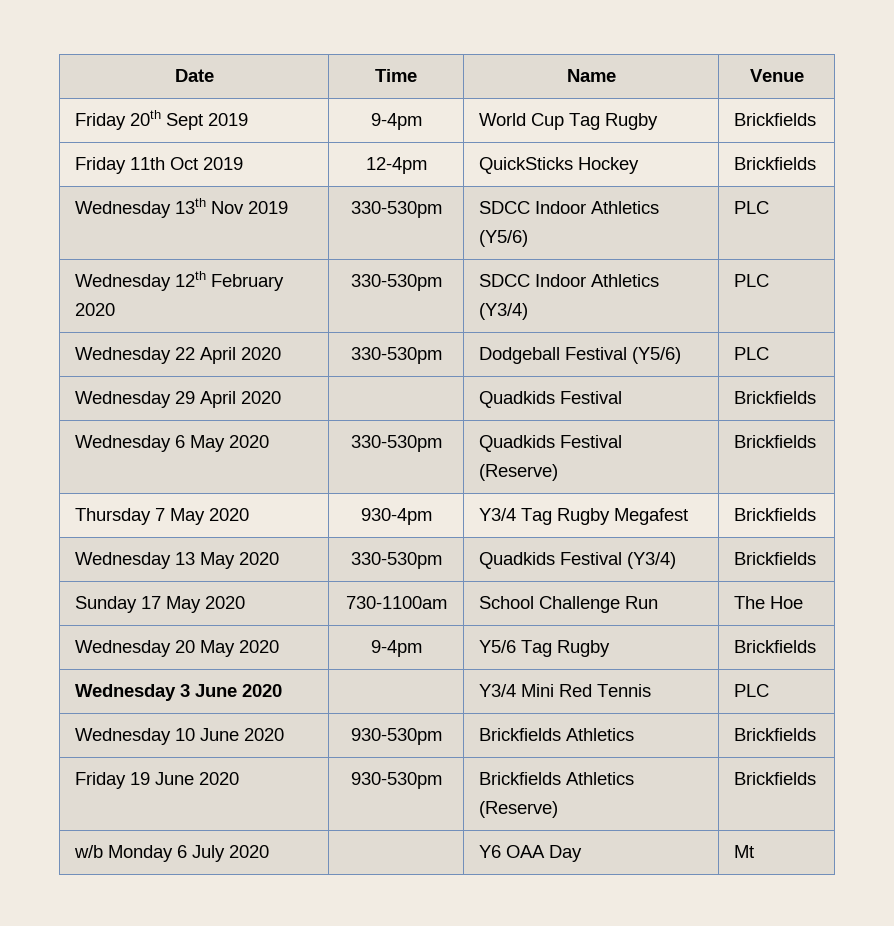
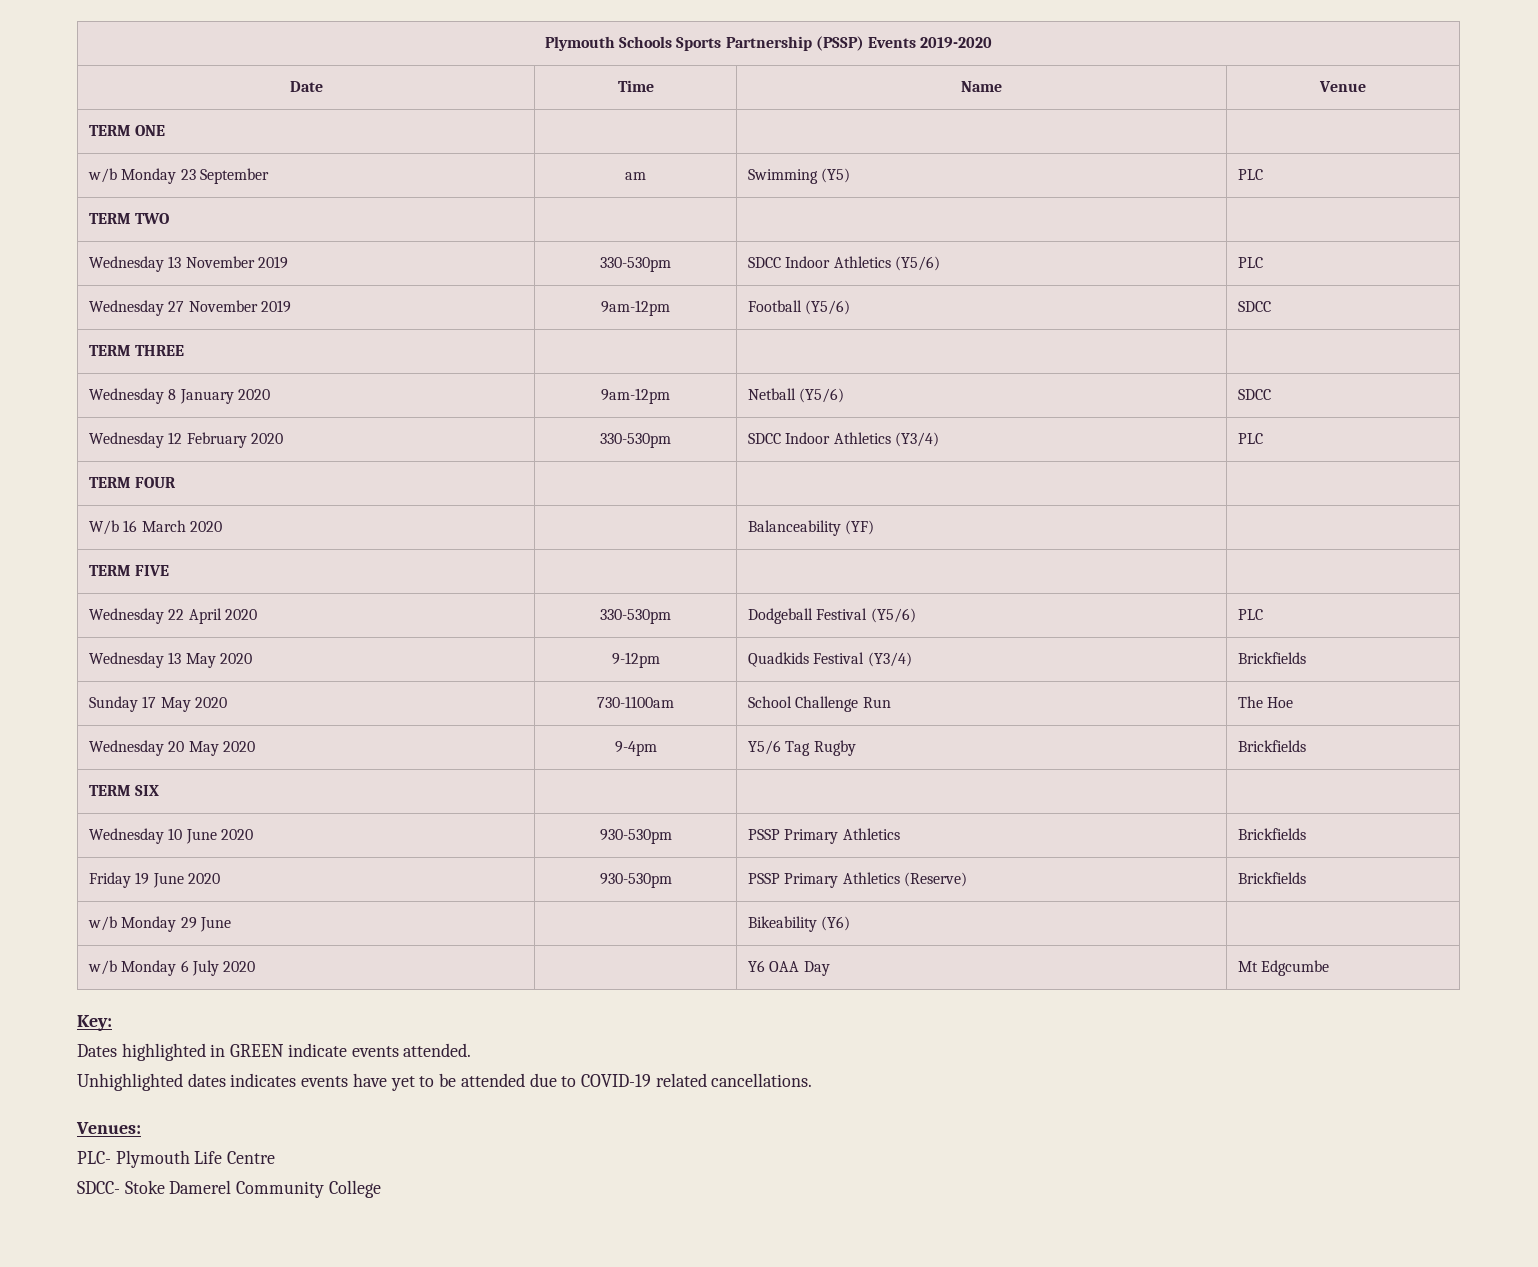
[174,69,214,82] [375,69,418,82] [566,69,616,82] [749,69,804,82] [75,110,249,130] [370,113,422,130] [479,113,659,130] [734,113,817,126] [75,157,244,174] [365,157,427,174] [479,157,640,174] [734,157,817,170] [75,198,245,218] Date | Time | Name | Venue // Friday 20th Sept 2019 | 9-4pm | World Cup Tag Rugby | Brickfields // Friday 11th Oct 2019 | 12-4pm | QuickSticks Hockey | Brickfields // Wednesday 13th Nov -> [544,36,993,51] [289,81,323,92] [617,80,654,92] [961,81,1002,92] [1319,81,1366,92] [89,125,166,136] [88,168,270,184] [625,172,646,180] [748,168,851,184] [1238,169,1264,180] [89,213,170,224] [89,256,255,272] Plymouth Schools Sports Partnership (PSSP) Events 2019-2020 // Date | Time | Name | Venue // TERM ONE | | | // w/b Monday 23 September | am | Swimming (Y5) | PLC // TERM TWO | | | // Wednesday 13 November
[175,271,207,287] 12th -> [168,300,292,313] [601,300,670,316] [748,300,851,315] [1238,301,1272,312] [89,345,185,356] [89,388,271,404] [601,388,670,404] [748,388,845,403] [1238,389,1272,400] [89,432,183,448] 27 November 2019 | 9am-12pm | Football (Y5/6) | SDCC // TERM THREE | | | // Wednesday 8 January 2020 | 9am-12pm | Netball (Y5/6) | SDCC // Wednesday 12
(770, 280) none -> [89,477,177,488] [89,520,223,535] [748,520,875,536] [89,565,170,576] // TERM FOUR | | | // W/b 16 March 2020 | | Balanceability (YF) | // TERM FIVE | | |
[75,391,282,408] [479,391,623,408] [734,391,817,404] [75,435,270,452] [350,435,442,452] [479,435,623,452] [479,464,559,481] [734,435,817,448] [75,508,250,525] [360,508,432,525] [479,508,689,525] [734,508,817,521] // Wednesday 29 April 2020 | | Quadkids Festival | Brickfields // Wednesday 6 May 2020 | 330-530pm | Quadkids Festival (Reserve) | Brickfields // Thursday 7 May 2020 | 930-4pm | Y3/4 Tag Rugby Megafest | Brickfields -> (1264, 614) none
[350,552,442,569] 330-530pm -> [611,652,660,668] 9-12pm
[75,684,283,701] [479,684,652,697] [734,684,770,697] Wednesday 3 June 2020 | | Y3/4 Mini Red Tennis | PLC -> [89,785,160,796] TERM SIX | | |
[479,728,562,741] Brickfields -> [748,829,839,844] PSSP Primary
[479,772,562,785] Brickfields -> [748,873,839,888] PSSP Primary
(817, 778) none -> [88,916,232,932] [748,916,851,932] // w/b Monday 29 June | | Bikeability (Y6) |
(755, 851) none -> [1261,960,1330,976] [77,1015,112,1031] [77,1043,472,1061] [77,1073,813,1091] [76,1122,141,1134] [77,1150,276,1168] [77,1180,381,1198] Edgcumbe // Key: // Dates highlighted in GREEN indicate events attended. // Unhighlighted dates indicates events have yet to be attended due to COVID-19 related cancellations. // Venues: // PLC- Plymouth Life Centre // SDCC- Stoke Damerel Community College

